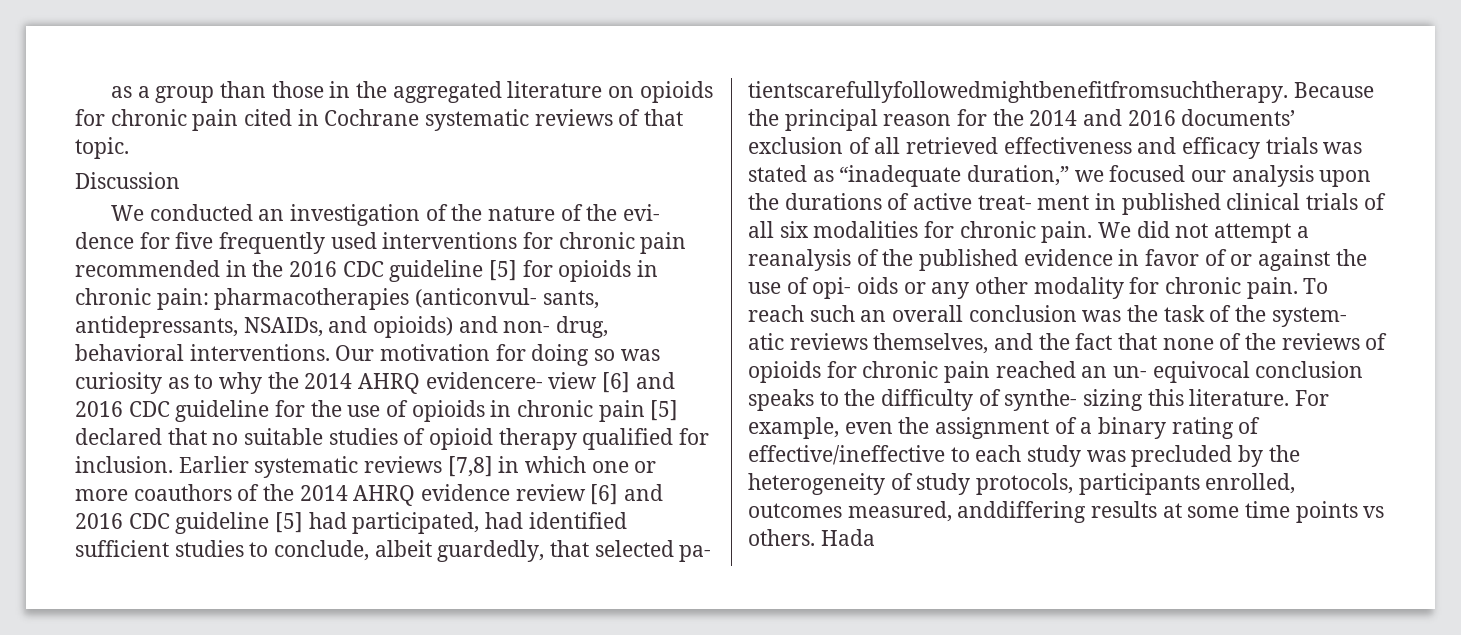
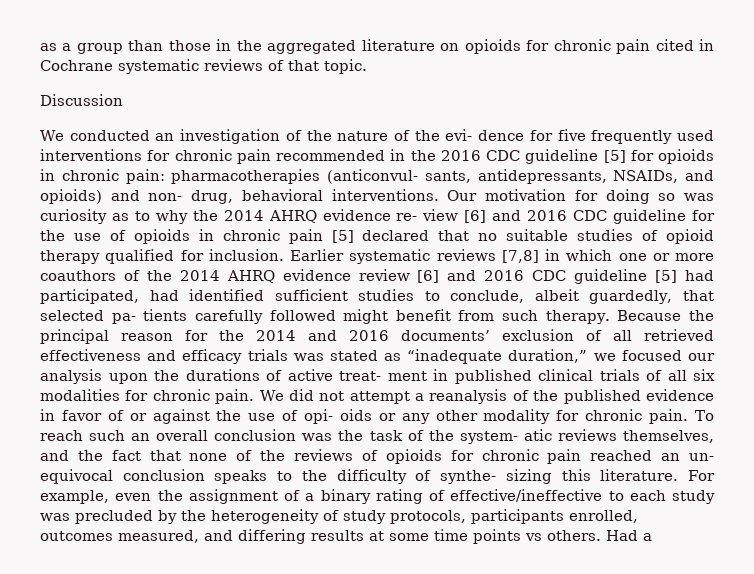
[425,372,543,389] evidencere- -> [322,209,418,221] evidence re-
[748,81,1288,103] tientscarefullyfollowedmightbenefitfromsuchtherapy. -> [143,309,610,324] tients carefully followed might benefit from such therapy.
[957,501,1087,523] anddiffering -> [204,529,306,544] and differing
[820,529,875,546] Hada -> [606,530,652,541] Had a

